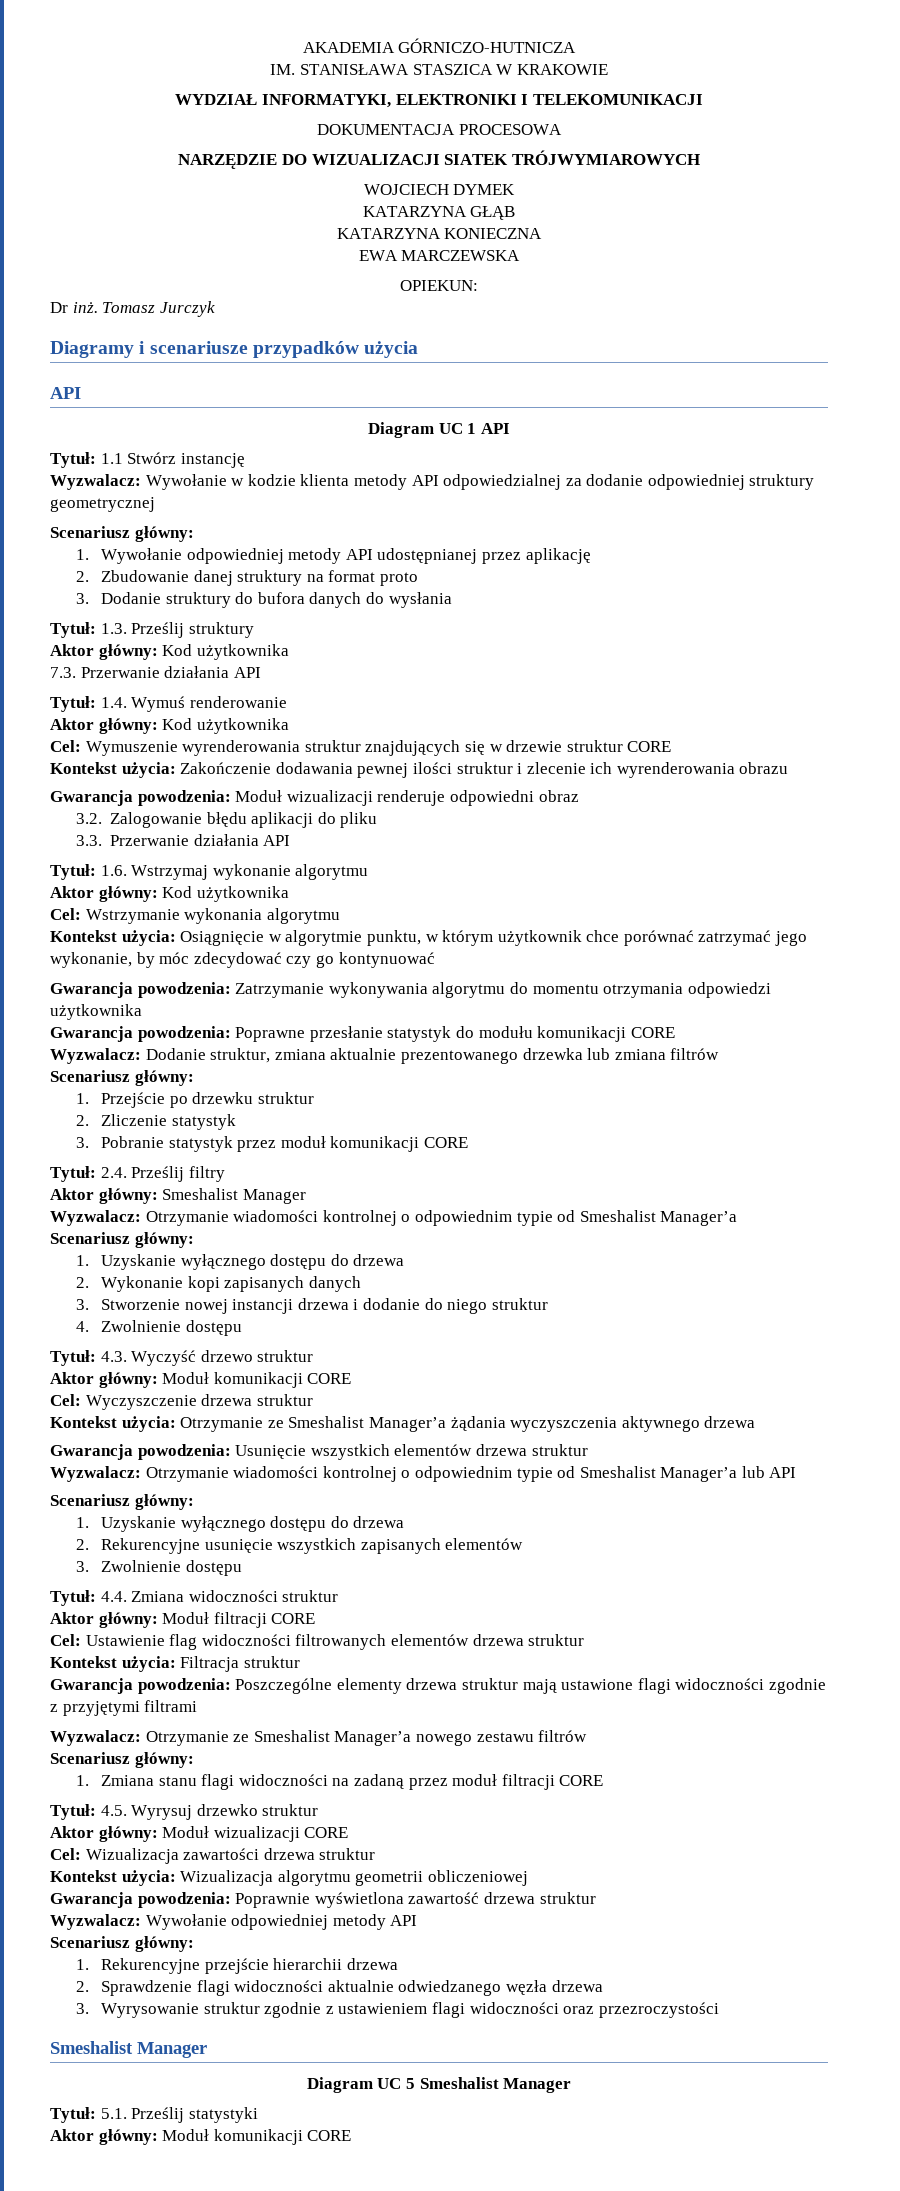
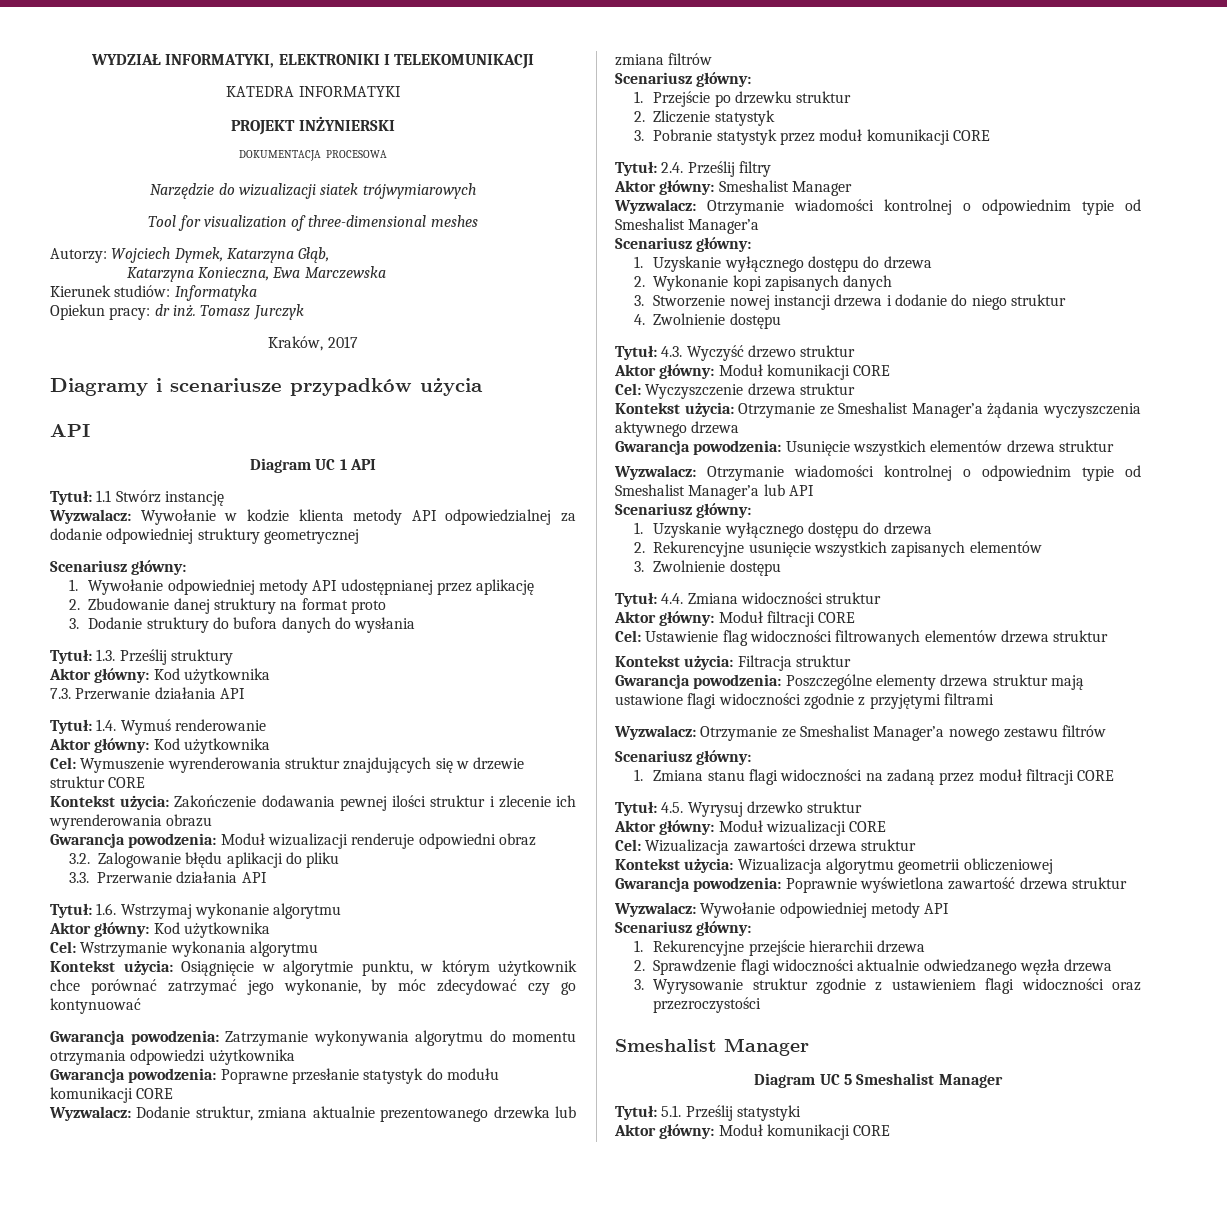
[302,38,577,53] [270,64,608,75] AKADEMIA GÓRNICZO-HUTNICZA // IM. STANISŁAWA STASZICA W KRAKOWIE // -> (90, 59) none
[317,124,562,135] [178,150,700,169] [363,184,516,195] [362,206,516,220] [336,228,543,239] [358,250,521,261] [400,280,478,291] [50,302,68,313] DOKUMENTACJA PROCESOWA // NARZĘDZIE DO WIZUALIZACJI SIATEK TRÓJWYMIAROWYCH // WOJCIECH DYMEK // KATARZYNA GŁĄB // KATARZYNA KONIECZNA // EWA MARCZEWSKA // OPIEKUN: // Dr -> [226,86,401,97] [231,116,395,135] [239,150,387,161] [150,183,476,199] [148,215,478,231] [50,247,330,263] [126,266,386,282] [50,285,257,301] [50,304,170,320] KATEDRA INFORMATYKI // PROJEKT INŻYNIERSKI // DOKUMENTACJA PROCESOWA // Narzędzie do wizualizacji siatek trójwymiarowych // Tool for visualization of three-dimensional meshes // Autorzy: Wojciech Dymek, Katarzyna Głąb, // Katarzyna Konieczna, Ewa Marczewska // Kierunek studiów: Informatyka // Opiekun pracy: dr
(215, 309) none -> [268,336,358,351] // Kraków, 2017

